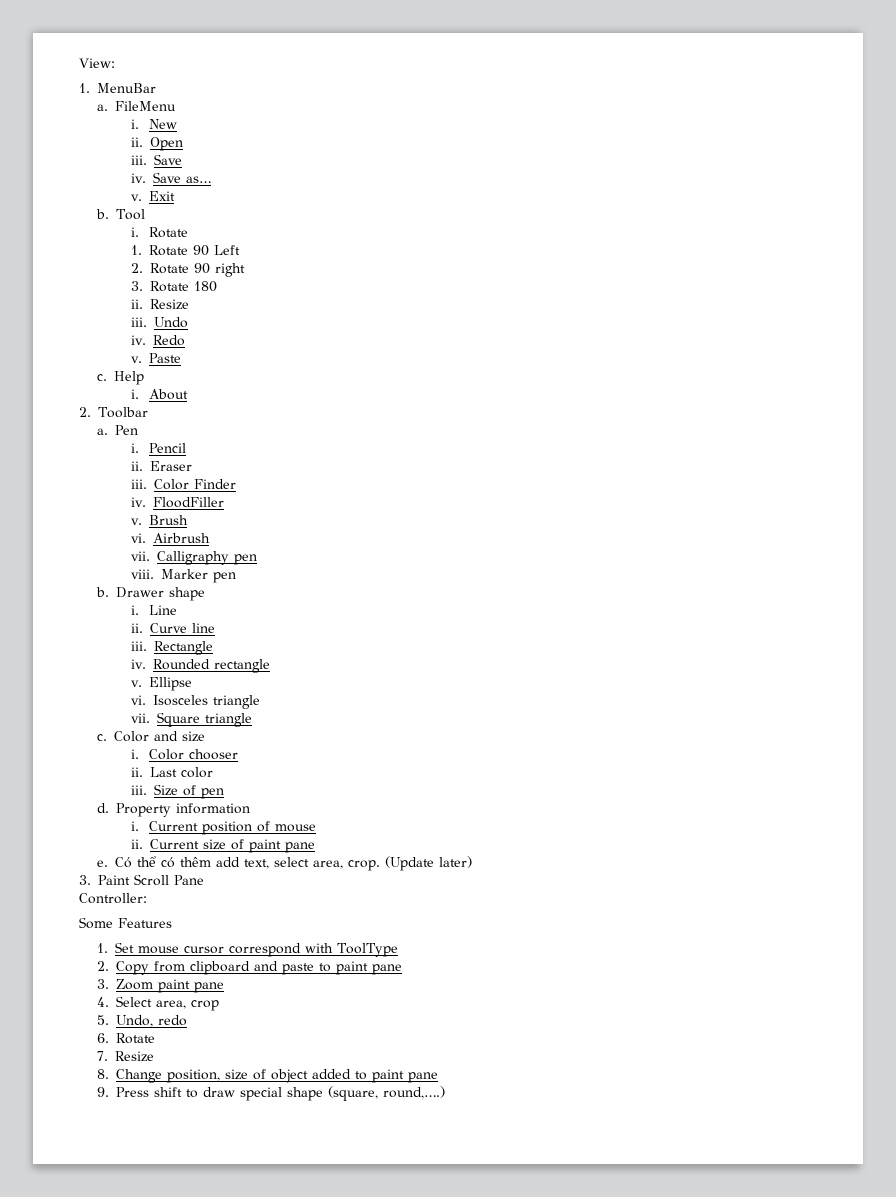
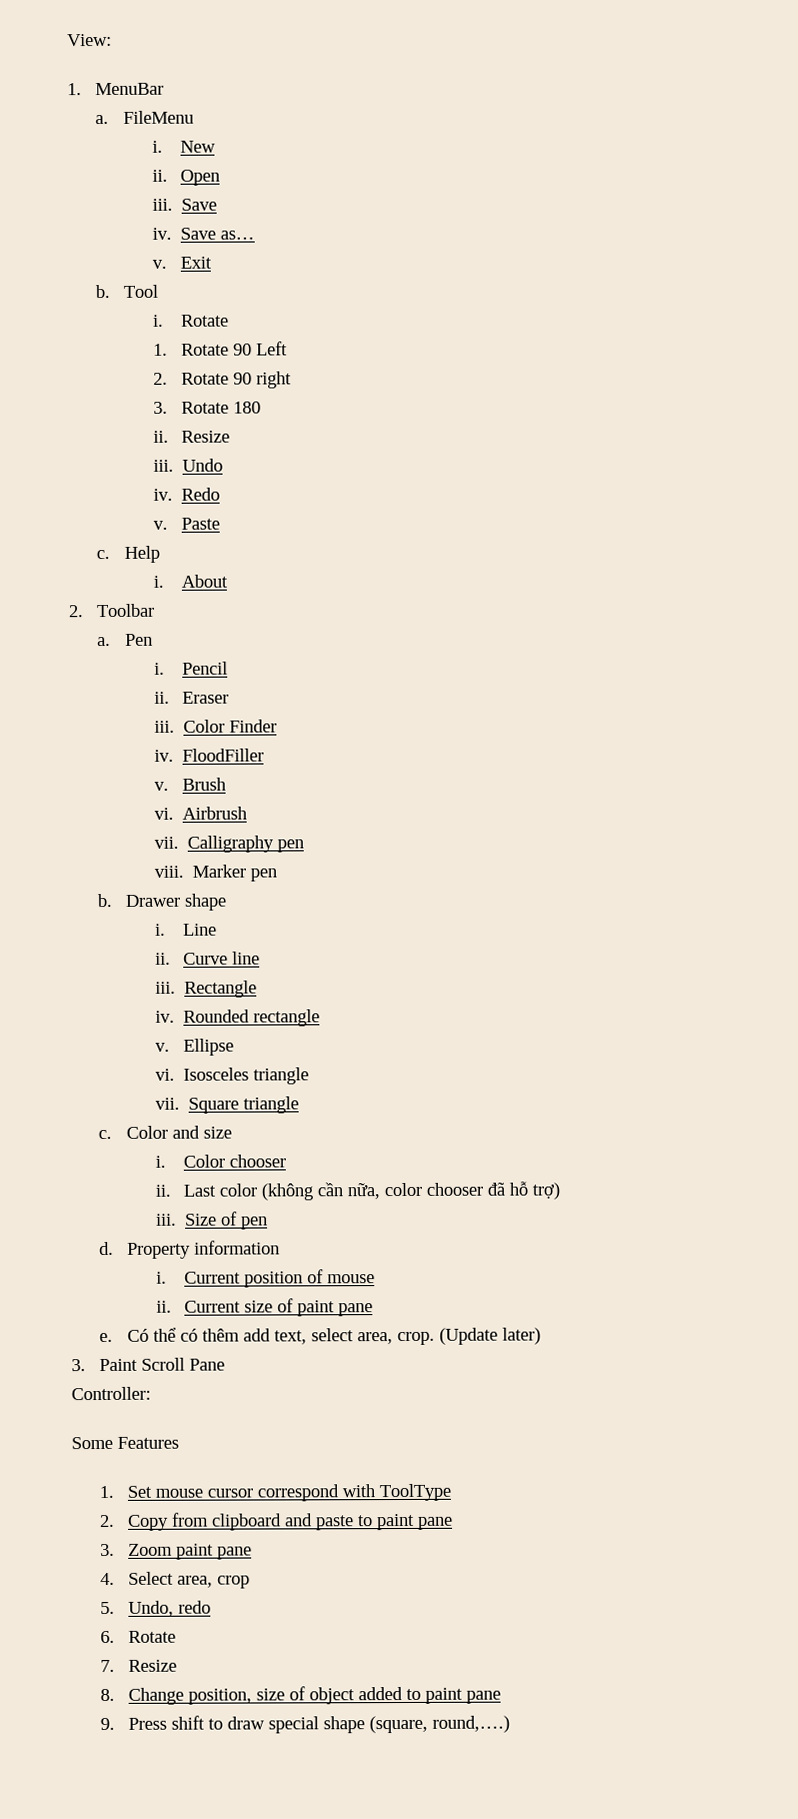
(214, 772) none -> [260,1181,560,1201] (không cần nữa, color chooser đã hỗ trợ)

